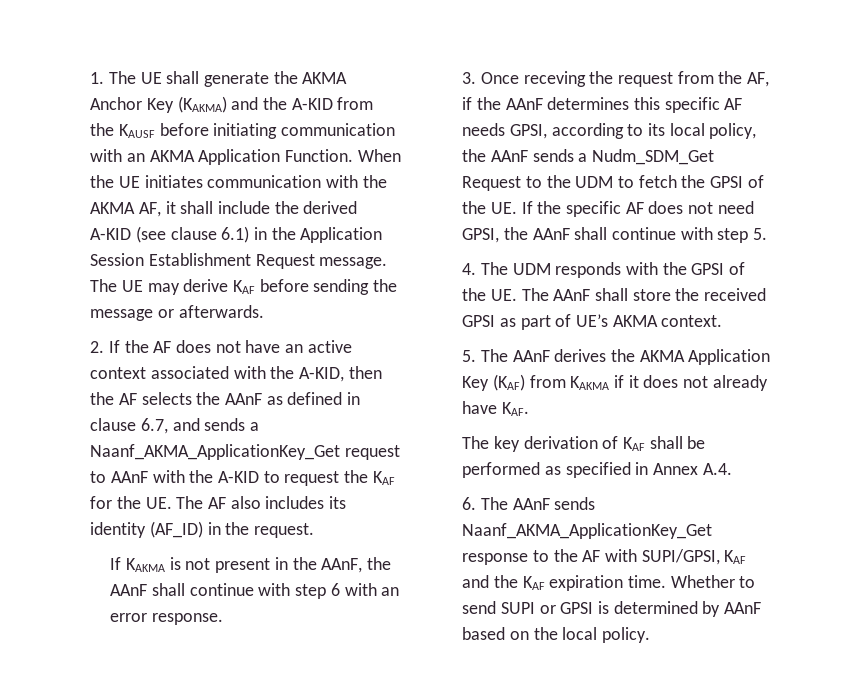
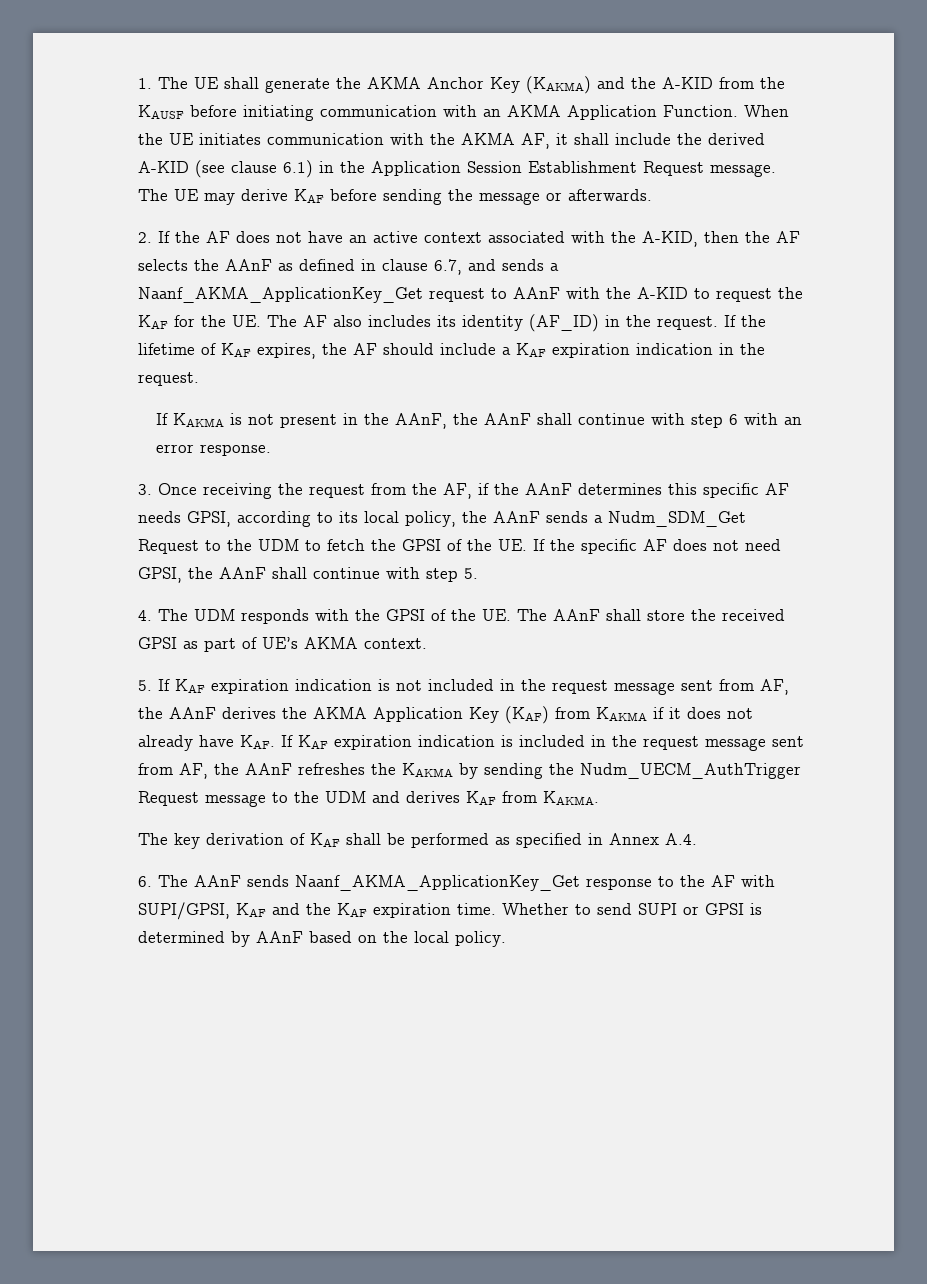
(314, 530) none -> [723,315,766,327] [137,343,765,359] [137,372,199,386] If the lifetime of KAF expires, the AF should include a KAF expiration indication in the request.
[523,71,586,87] receving -> [202,483,272,499] receiving
[480,349,508,362] The -> [157,679,789,695] [137,707,163,719] If KAF expiration indication is not included in the request message sent from AF, the
(529, 409) none -> [280,735,804,751] [137,763,801,779] [137,791,599,807] If KAF expiration indication is included in the request message sent from AF, the AAnF refreshes the KAKMA by sending the Nudm_UECM_AuthTrigger Request message to the UDM and derives KAF from KAKMA.

